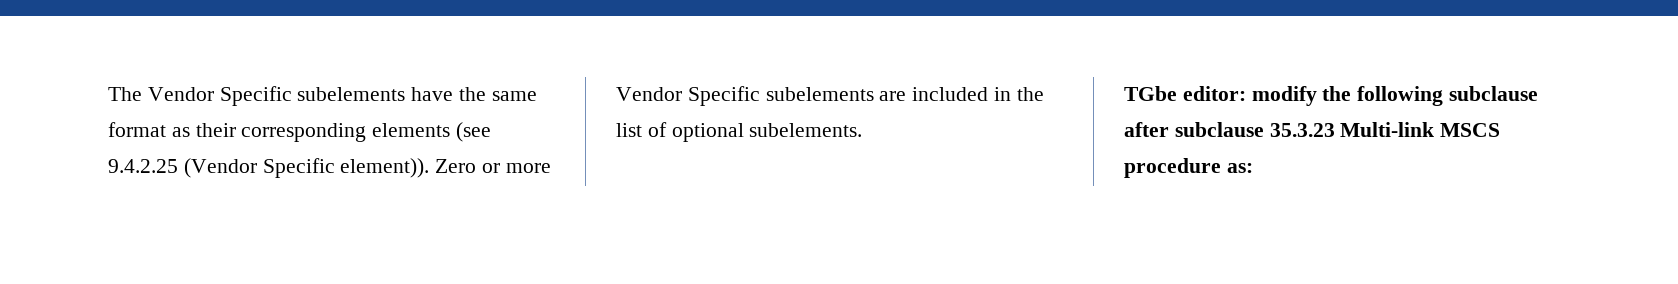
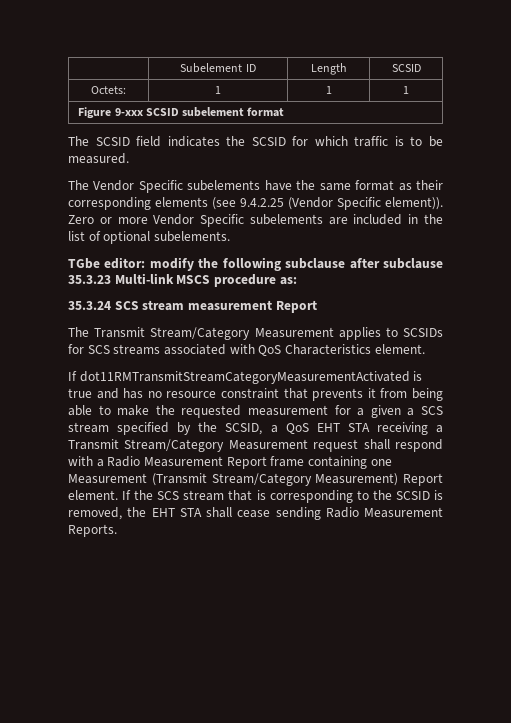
(108, 94) none -> [180,63,256,73] [310,63,347,75] [391,64,421,72] [91,86,126,94] [215,86,221,94] [325,86,332,94] [403,86,409,94] [78,107,285,119] [68,136,443,147] [68,153,129,164] | Subelement ID | Length | SCSID // Octets: | 1 | 1 | 1 // Figure 9-xxx SCSID subelement format // The SCSID field indicates the SCSID for which traffic is to be measured. //
(1253, 168) none -> [68,300,317,313] [68,327,444,340] [68,344,425,356] [68,371,423,384] [68,388,444,401] [68,405,444,418] [68,422,443,435] [68,439,443,452] [68,456,392,469] [68,473,443,486] [68,490,443,503] [68,507,443,520] [68,524,117,537] // 35.3.24 SCS stream measurement Report // The Transmit Stream/Category Measurement applies to SCSIDs for SCS streams associated with QoS Characteristics element. // If dot11RMTransmitStreamCategoryMeasurementActivated is true and has no resource constraint that prevents it from being able to make the requested measurement for a given a SCS stream specified by the SCSID, a QoS EHT STA receiving a Transmit Stream/Category Measurement request shall respond with a Radio Measurement Report frame containing one Measurement (Transmit Stream/Category Measurement) Report element. If the SCS stream that is corresponding to the SCSID is removed, the EHT STA shall cease sending Radio Measurement Reports.

